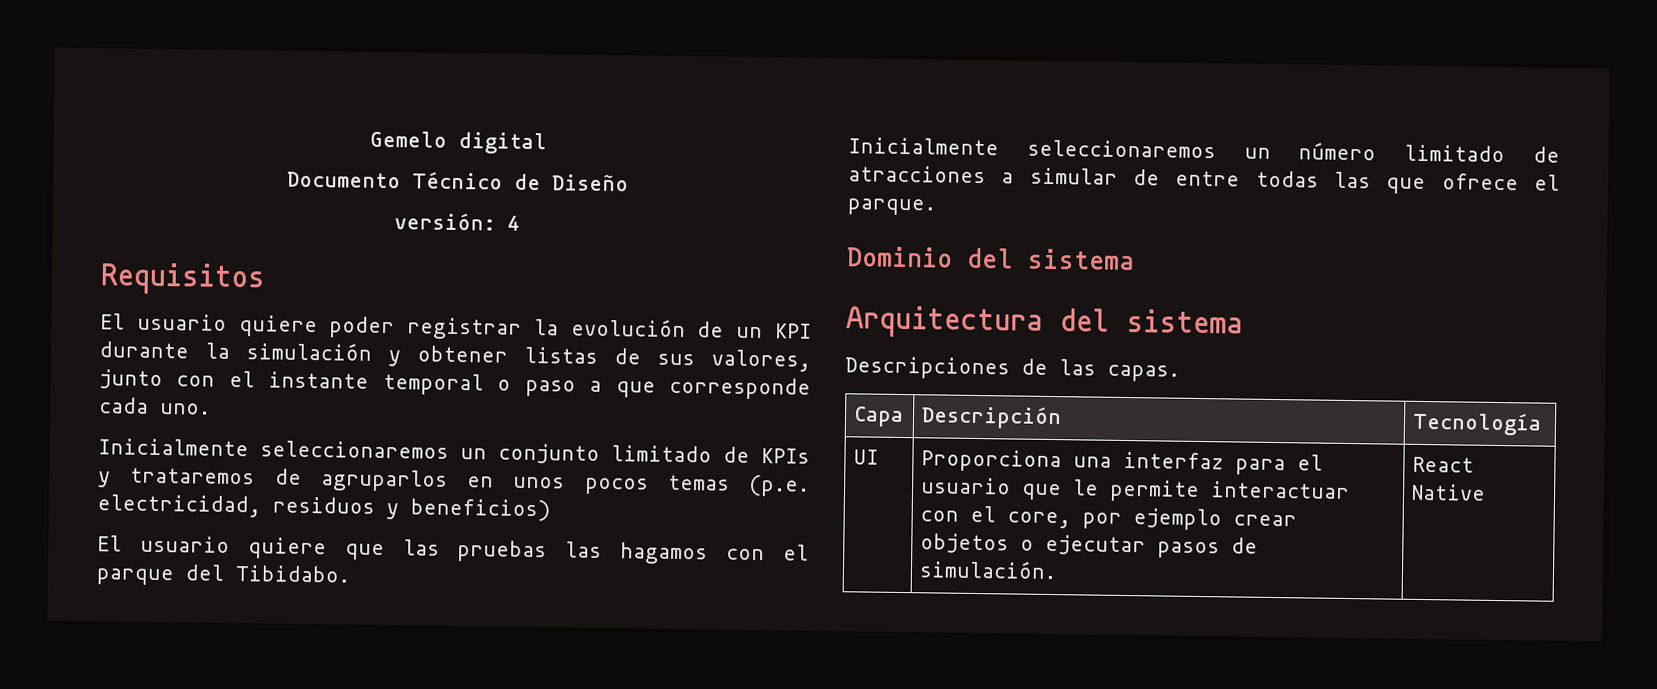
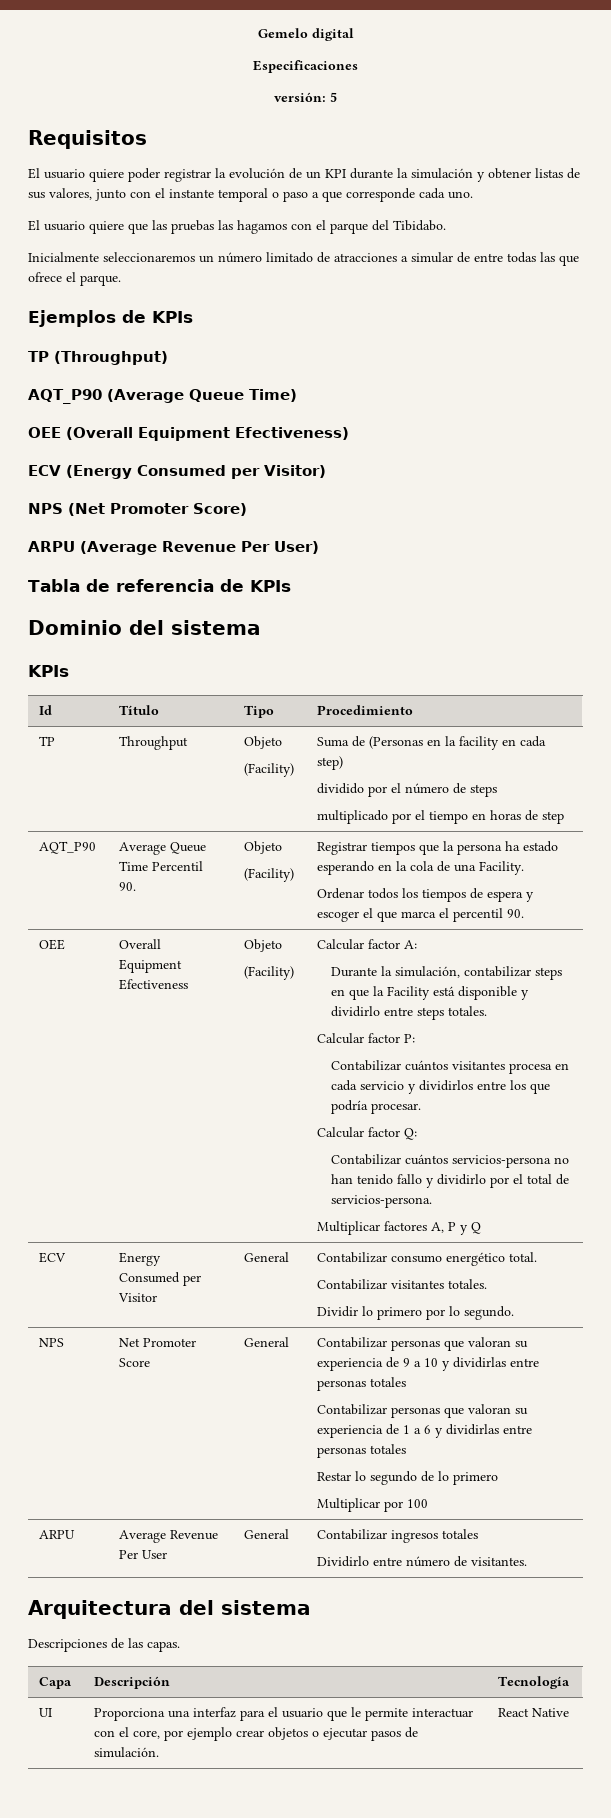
[287,171,629,192] Documento Técnico de Diseño -> [253,60,358,73] Especificaciones
[507,215,520,231] 4 -> [330,92,337,102] 5
[98,438,810,464] [98,467,810,497] [97,494,551,522] // Inicialmente seleccionaremos un conjunto limitado de KPIs y trataremos de agruparlos en unos pocos temas (p.e. electricidad, residuos y beneficios) -> (473, 195) none
[847,246,1135,271] Dominio del sistema -> [28,310,193,327] [28,351,168,365] [28,389,297,404] [28,427,349,441] [28,465,326,479] [28,503,247,516] [28,541,319,555] [28,579,291,592] [28,620,261,635] [28,665,69,677] [39,705,53,715] [119,705,160,715] [244,705,275,718] [317,705,414,715] [39,736,56,746] [119,736,189,750] [244,736,283,749] [244,763,295,777] [317,736,547,750] [317,756,344,770] [317,783,498,797] [317,810,565,824] [39,841,97,854] [119,842,207,855] [119,861,204,871] [119,882,137,891] [244,841,283,854] [244,868,295,882] [317,841,559,855] [317,861,525,875] [317,888,535,902] [317,908,525,922] [39,939,66,950] [119,939,162,949] [119,959,183,973] [119,979,189,990] [244,939,283,952] [244,966,295,980] [317,939,418,950] [330,966,562,980] [330,986,529,1000] [330,1006,487,1020] [317,1033,416,1044] [330,1060,569,1074] [330,1080,550,1094] [330,1100,421,1114] [317,1127,418,1140] [330,1154,569,1168] [330,1174,569,1188] [330,1195,432,1208] [317,1221,482,1235] [39,1252,67,1263] [119,1252,162,1266] [119,1272,202,1286] [118,1293,158,1302] [244,1252,290,1262] [317,1252,538,1266] [317,1279,488,1290] [317,1306,515,1320] [39,1338,65,1347] [119,1338,197,1347] [119,1358,151,1367] [244,1337,290,1347] [317,1337,529,1351] [317,1357,540,1371] [317,1377,407,1391] [317,1404,529,1418] [317,1424,533,1438] [317,1444,407,1458] [317,1471,499,1485] [317,1498,429,1512] [39,1530,76,1539] [119,1530,219,1543] [119,1550,168,1559] [244,1529,290,1539] [317,1529,479,1543] [317,1556,528,1567] Ejemplos de KPIs // TP (Throughput) // AQT_P90 (Average Queue Time) // OEE (Overall Equipment Efectiveness) // ECV (Energy Consumed per Visitor) // NPS (Net Promoter Score) // ARPU (Average Revenue Per User) // Tabla de referencia de KPIs // Dominio del sistema // KPIs // Id | Título | Tipo | Procedimiento // TP | Throughput | Objeto // (Facility) | Suma de (Personas en la facility en cada step) // dividido por el número de steps // multiplicado por el tiempo en horas de step // AQT_P90 | Average Queue Time Percentil 90. | Objeto // (Facility) | Registrar tiempos que la persona ha estado esperando en la cola de una Facility. // Ordenar todos los tiempos de espera y escoger el que marca el percentil 90. // OEE | Overall Equipment Efectiveness | Objeto // (Facility) | Calcular factor A: // Durante la simulación, contabilizar steps en que la Facility está disponible y dividirlo entre steps totales. // Calcular factor P: // Contabilizar cuántos visitantes procesa en cada servicio y dividirlos entre los que podría procesar. // Calcular factor Q: // Contabilizar cuántos servicios-persona no han tenido fallo y dividirlo por el total de servicios-persona. // Multiplicar factores A, P y Q // ECV | Energy Consumed per Visitor | General | Contabilizar consumo energético total. // Contabilizar visitantes totales. // Dividir lo primero por lo segundo. // NPS | Net Promoter Score | General | Contabilizar personas que valoran su experiencia de 9 a 10 y dividirlas entre personas totales // Contabilizar personas que valoran su experiencia de 1 a 6 y dividirlas entre personas totales // Restar lo segundo de lo primero // Multiplicar por 100 // ARPU | Average Revenue Per User | General | Contabilizar ingresos totales // Dividirlo entre número de visitantes.

